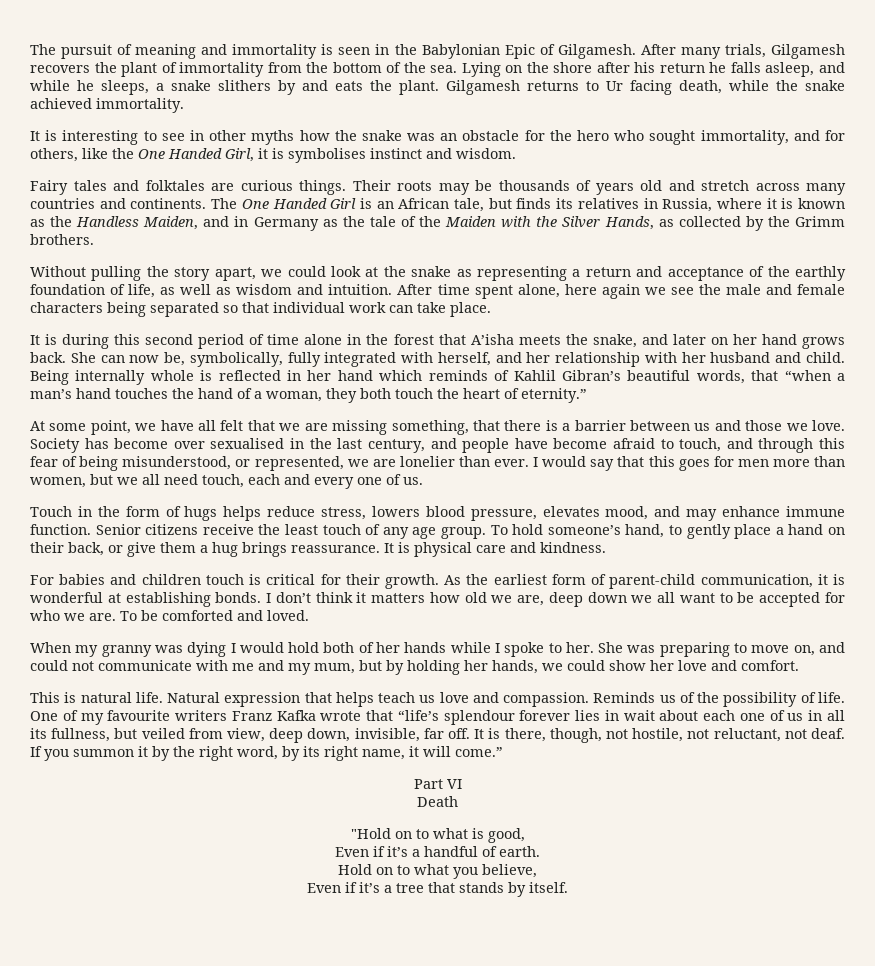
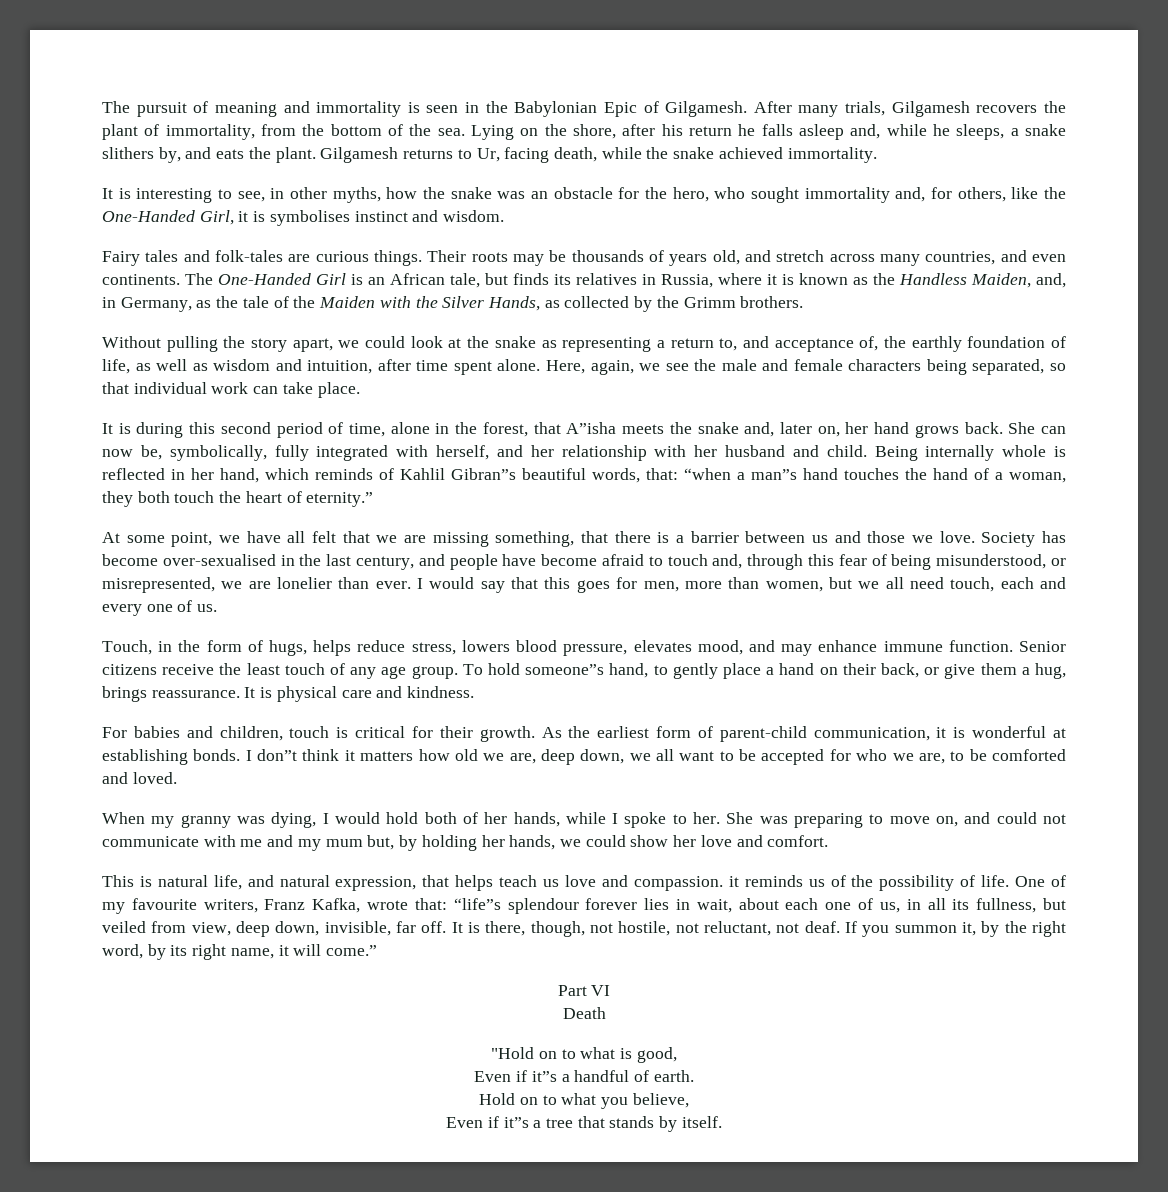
[179,62,265,77] immortality -> [165,124,255,140] immortality,
[553,62,593,73] shore -> [573,124,616,139] shore,
[765,62,845,77] asleep, and -> [799,124,881,140] asleep and,
[278,80,296,95] by -> [158,147,181,163] by,
[606,81,623,91] Ur -> [476,148,500,162] Ur,
[161,133,185,141] see -> [237,191,265,202] see,
[251,130,295,145] myths -> [332,187,381,203] myths,
[577,130,610,141] hero -> [672,187,709,202] hero,
[700,130,820,145] immortality, and -> [804,187,926,203] immortality and,
[138,148,222,159] One Handed -> [102,210,195,222] One-Handed
[145,180,205,191] folktales -> [215,250,283,262] folk-tales
[640,180,662,191] old -> [712,250,740,265] old,
[30,198,327,209] countries and continents. The One Handed -> [925,250,1067,265] [102,273,311,285] countries, and even continents. The One-Handed
[203,216,319,231] and in Germany -> [1036,273,1066,288] [102,297,192,312] and, in Germany,
(631, 272) none -> [719,338,738,351] to,
[749,266,765,277] of -> [859,336,879,351] of,
[328,284,640,299] intuition. After time spent alone, here again -> [307,359,634,375] intuition, after time spent alone. Here, again,
[150,302,219,317] separated -> [972,359,1045,375] separated,
[267,334,300,345] time -> [349,423,386,437] time,
[393,334,728,348] forest that A’isha meets the snake, and later on -> [482,422,840,437] forest, that A”isha meets the snake and, later on,
[337,370,373,381] hand -> [220,468,259,483] hand,
[561,370,621,381] Gibran’s -> [451,468,516,480] Gibran”s
[751,370,779,381] that -> [646,468,678,480] that:
[30,389,72,399] man’s -> [751,469,797,480] man”s
[173,438,285,449] over sexualised -> [162,554,276,566] over-sexualised
[679,438,753,452] touch, and -> [667,554,743,569] touch and,
[254,456,344,471] represented, -> [102,577,215,593] misrepresented,
[737,459,769,467] men -> [643,581,679,592] men,
[30,506,72,517] Touch -> [102,640,152,655] Touch,
[184,506,218,521] hugs -> [269,640,308,656] hugs,
[547,525,621,535] someone’s -> [525,664,605,675] someone”s
[212,542,238,557] hug -> [1035,663,1067,679] hug,
[141,574,201,585] children -> [219,726,283,741] children,
[275,592,311,603] don’t -> [257,749,298,761] don”t
[587,592,627,603] down -> [580,749,625,764] down,
[89,611,137,621] are. To -> [918,751,965,764] are, to
[187,642,227,657] dying -> [271,812,317,828] dying,
[404,642,447,653] hands -> [513,812,560,827] hands,
[314,660,382,674] mum, but -> [325,835,395,850] mum but,
[135,692,301,707] life. Natural expression -> [213,875,417,891] life, and natural expression,
[593,692,656,703] Reminds -> [728,875,803,887] it reminds
[175,710,439,721] writers Franz Kafka wrote that “life’s -> [203,898,501,913] writers, Franz Kafka, wrote that: “life”s
[623,710,655,721] wait -> [696,899,732,913] wait,
[787,713,804,721] us -> [879,902,900,913] us,
[138,746,148,757] it -> [962,922,977,936] it,
[387,846,408,857] it’s -> [531,1071,557,1082] it”s
[359,882,380,893] it’s -> [503,1117,529,1128] it”s

